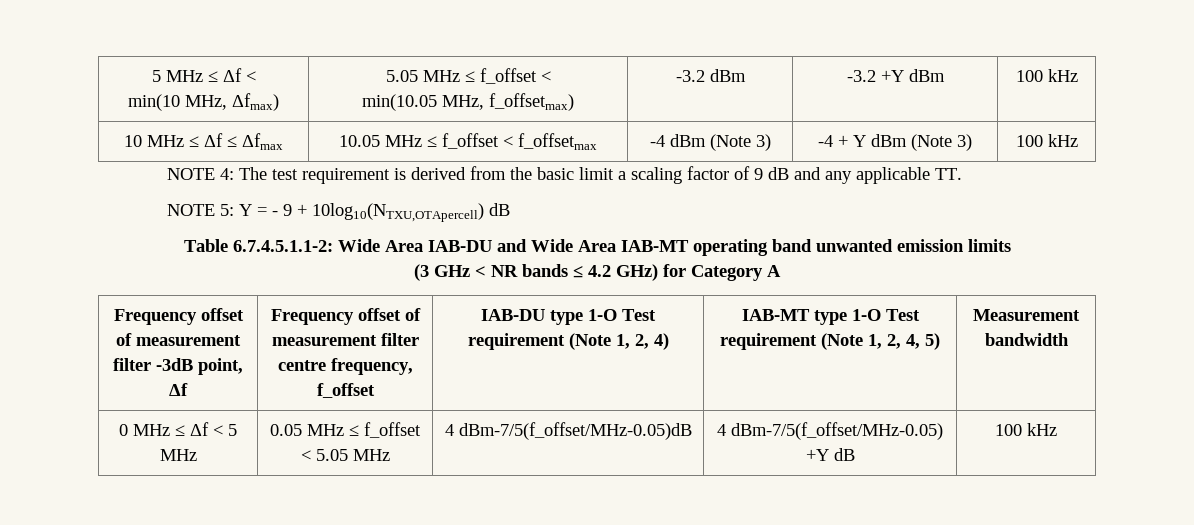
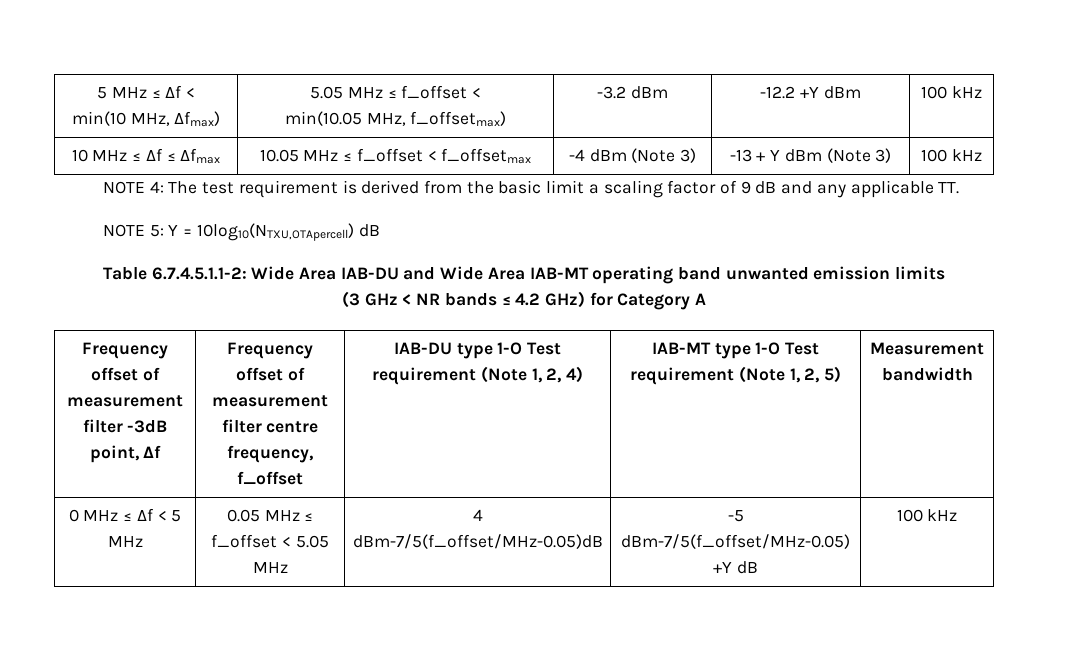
[846,70,876,82] -3.2 -> [760,86,796,99] -12.2
[818,135,833,147] -4 -> [729,149,752,162] -13
[271,204,307,216] - 9 + -> (193, 232) none
[906,334,920,349] 4, -> (820, 375) none
[717,424,726,436] 4 -> [727,510,744,522] -5

